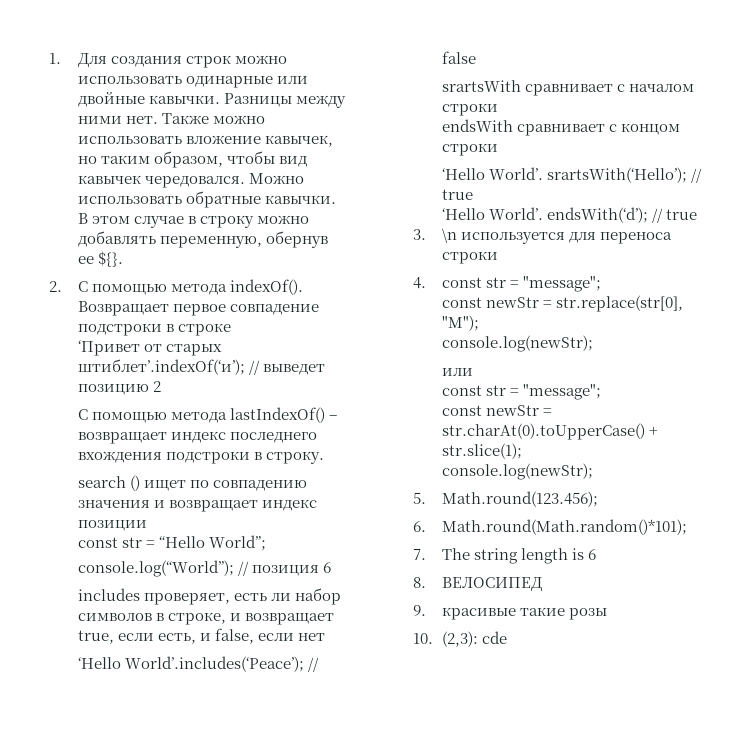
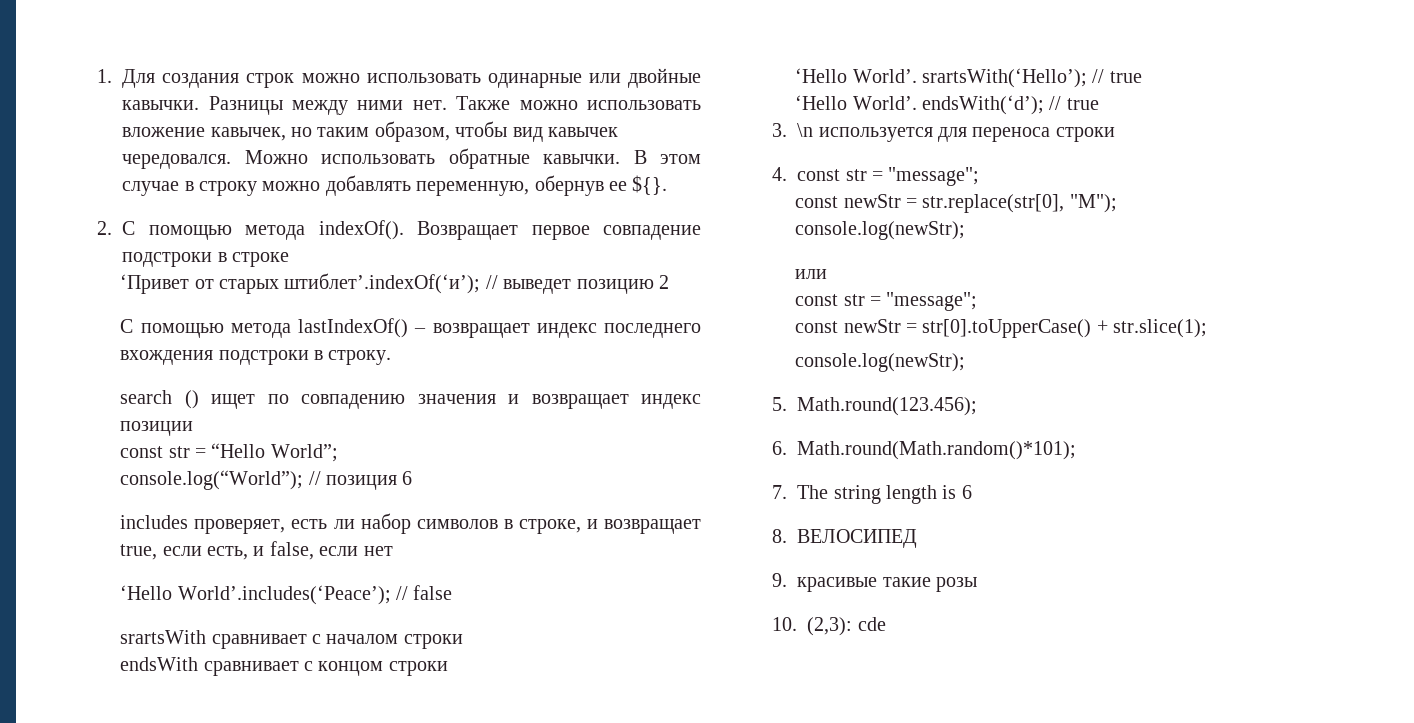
[441,423,645,440] str.charAt(0).toUpperCase() -> [922,319,1092,338] str[0].toUpperCase()

